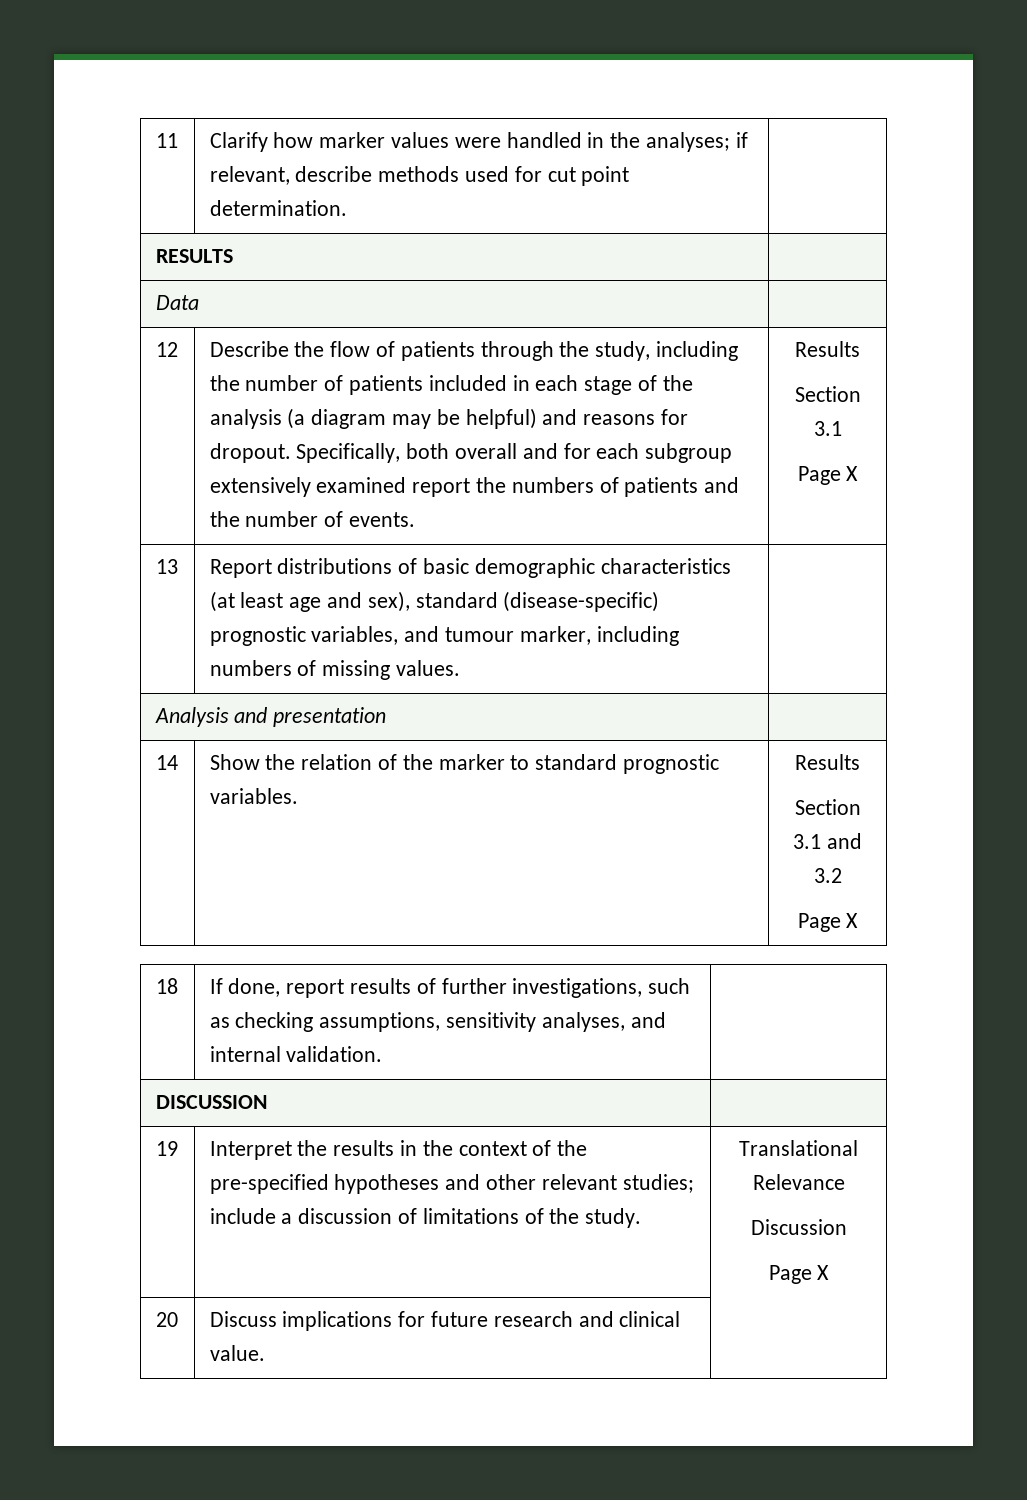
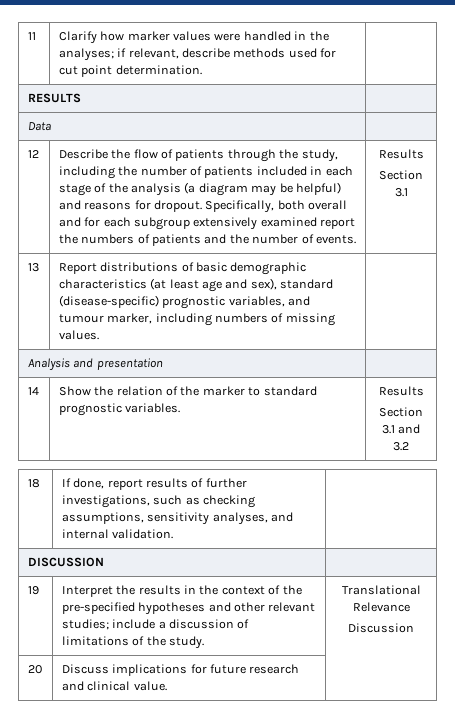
[797,466,859,485] // Page X -> (408, 192) none
[797,913,859,932] // Page X -> (409, 446) none
[768,1265,830,1284] // Page X -> (414, 628) none

